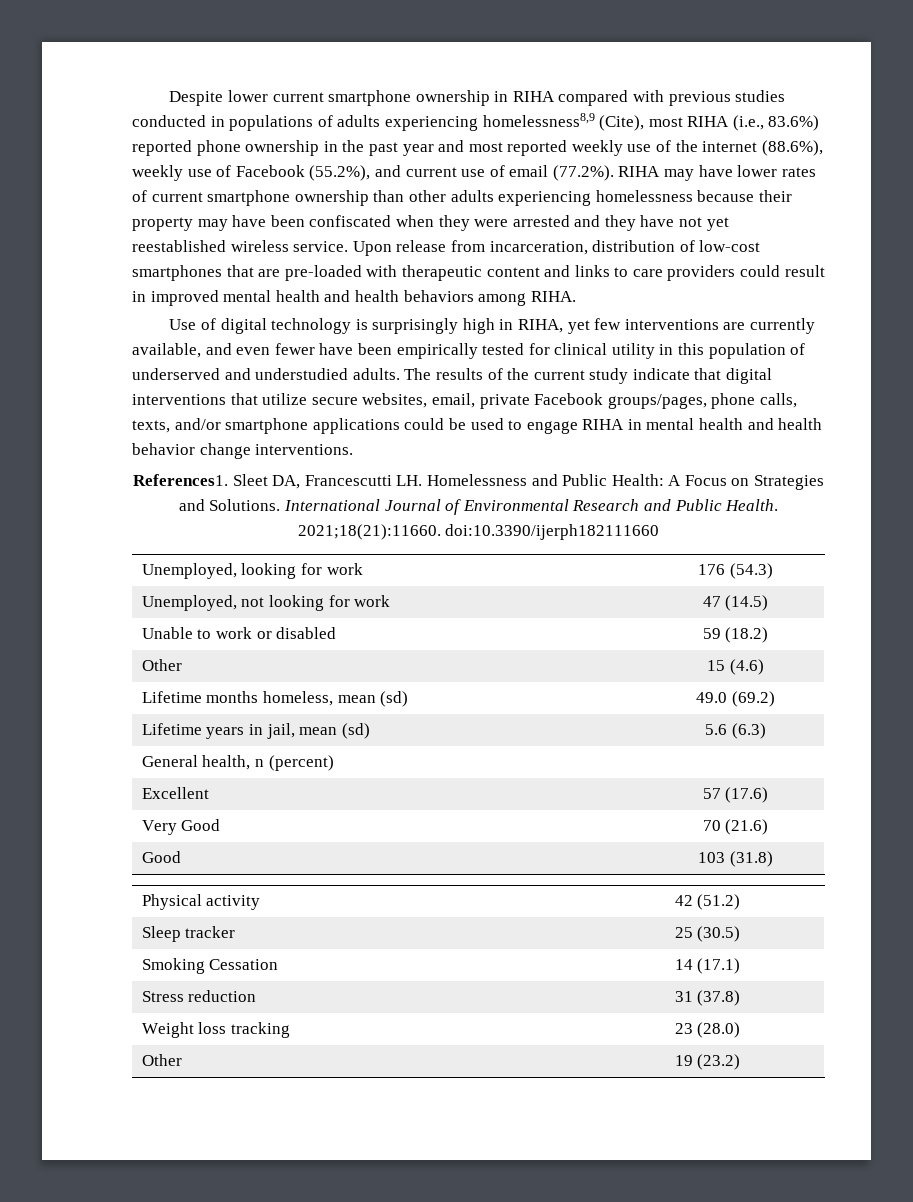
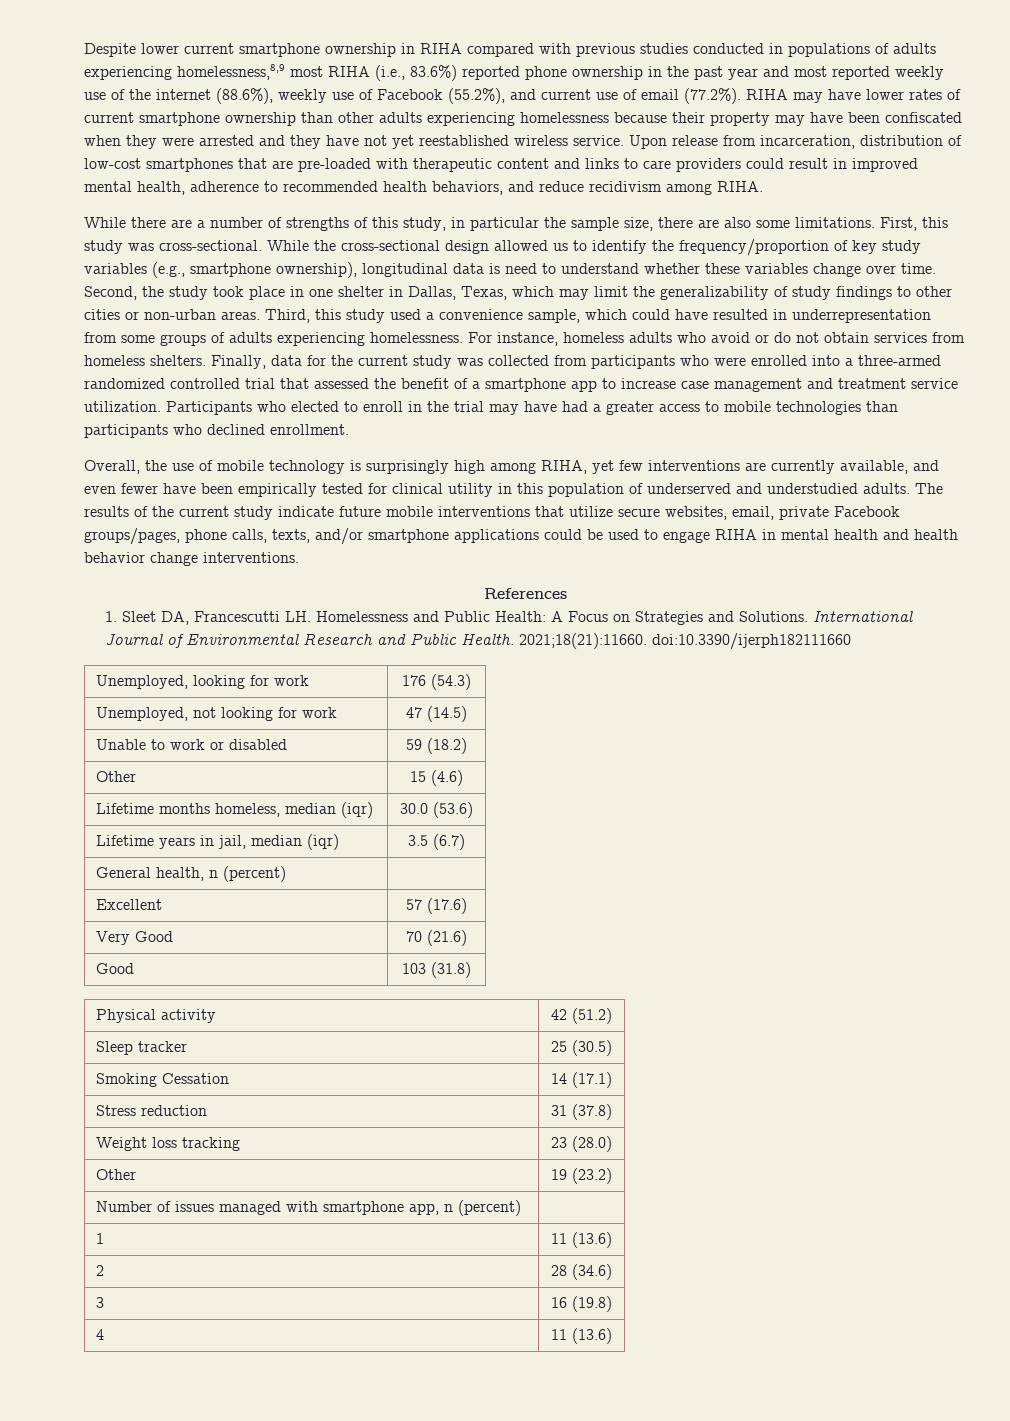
[482,113,645,131] homelessness8,9 (Cite), -> [177,64,285,80] homelessness,8,9
[275,290,576,306] [169,318,267,334] health and health behaviors among RIHA. // Use of digital -> [137,181,763,195] [84,217,948,231] [84,239,921,256] [84,262,936,278] [84,286,952,300] [84,309,931,323] [84,332,965,346] [84,355,941,369] [84,378,958,392] [84,401,898,415] [84,424,349,438] [84,460,264,474] health, adherence to recommended health behaviors, and reduce recidivism among RIHA. // While there are a number of strengths of this study, in particular the sample size, there are also some limitations. First, this study was cross-sectional. While the cross-sectional design allowed us to identify the frequency/proportion of key study variables (e.g., smartphone ownership), longitudinal data is need to understand whether these variables change over time. Second, the study took place in one shelter in Dallas, Texas, which may limit the generalizability of study findings to other cities or non-urban areas. Third, this study used a convenience sample, which could have resulted in underrepresentation from some groups of adults experiencing homelessness. For instance, homeless adults who avoid or do not obtain services from homeless shelters. Finally, data for the current study was collected from participants who were enrolled into a three-armed randomized controlled trial that assessed the benefit of a smartphone app to increase case management and treatment service utilization. Participants who elected to enroll in the trial may have had a greater access to mobile technologies than participants who declined enrollment. // Overall, the use of mobile
[499,319,514,330] in -> [490,462,536,474] among
[694,368,773,384] that digital -> [339,506,433,517] future mobile
[132,474,228,486] References1. -> [483,588,567,599] [105,611,118,622] References // 1.
[337,691,409,707] [696,691,775,707] mean (sd) | 49.0 (69.2) -> [284,802,373,818] [400,802,473,818] median (iqr) | 30.0 (53.6)
[299,723,370,739] [705,723,766,739] mean (sd) | 5.6 (6.3) -> [250,834,339,850] [408,834,465,850] median (iqr) | 3.5 (6.7)
(741, 1062) none -> [95,1200,521,1216] [95,1233,104,1244] [551,1232,612,1248] [95,1265,104,1276] [551,1264,612,1280] [95,1297,104,1308] [551,1296,612,1312] [95,1329,104,1340] [551,1328,612,1344] // Number of issues managed with smartphone app, n (percent) | // 1 | 11 (13.6) // 2 | 28 (34.6) // 3 | 16 (19.8) // 4 | 11 (13.6)

